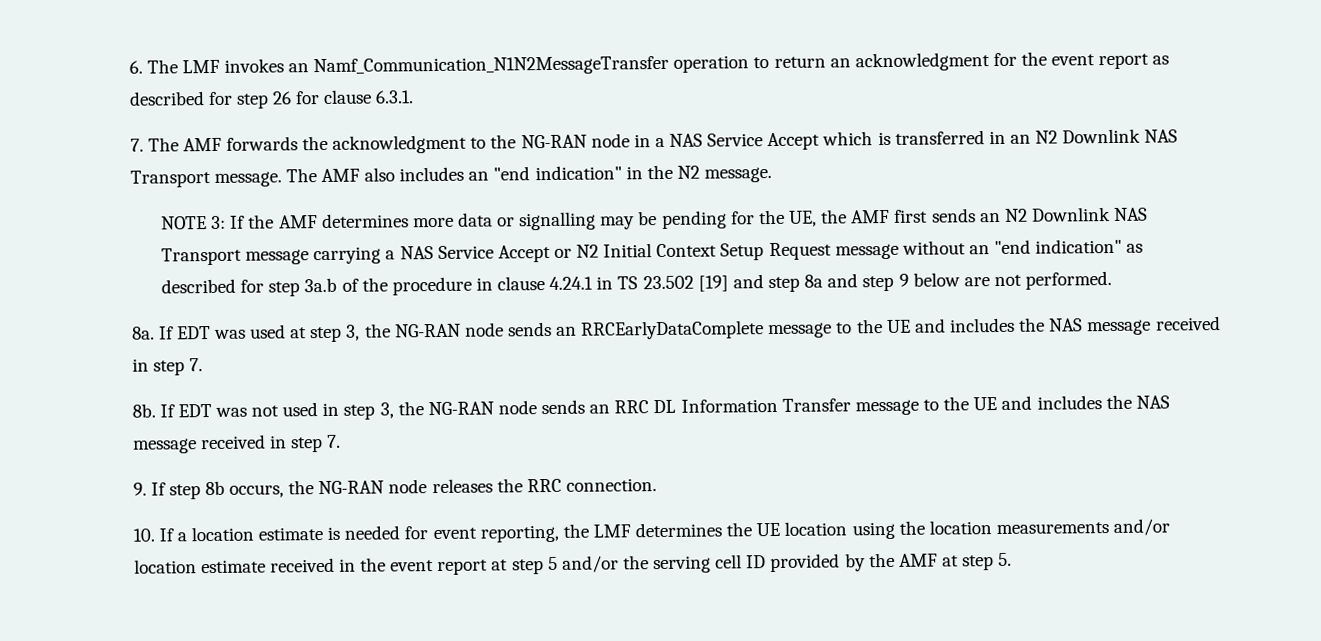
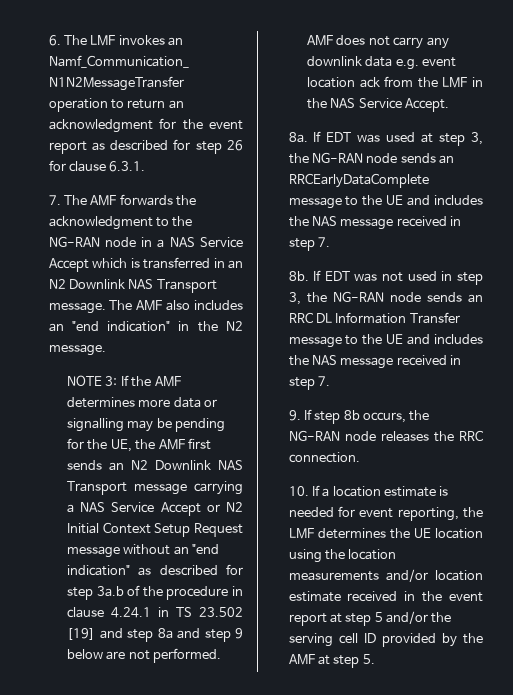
(1113, 280) none -> [307,35,449,49] [307,56,457,70] [307,76,483,88] [307,98,450,112] AMF does not carry any downlink data e.g. event location ack from the LMF in the NAS Service Accept.

